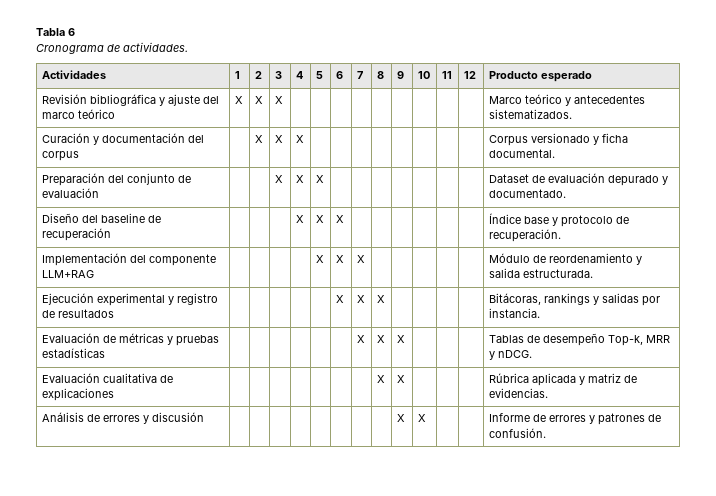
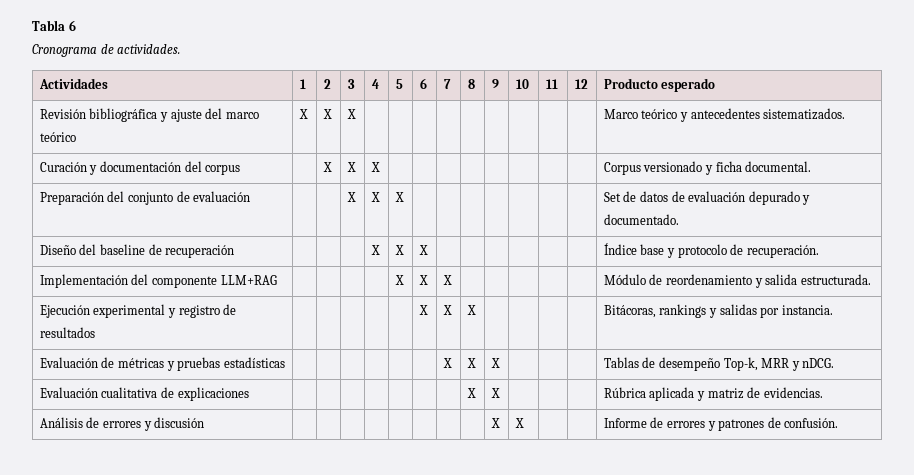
[488,174,529,183] Dataset -> [603,191,668,202] Set de datos

